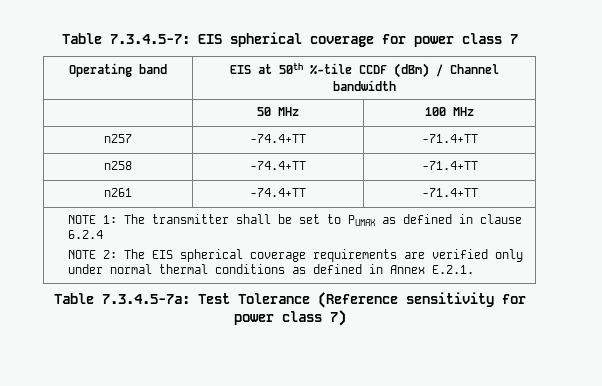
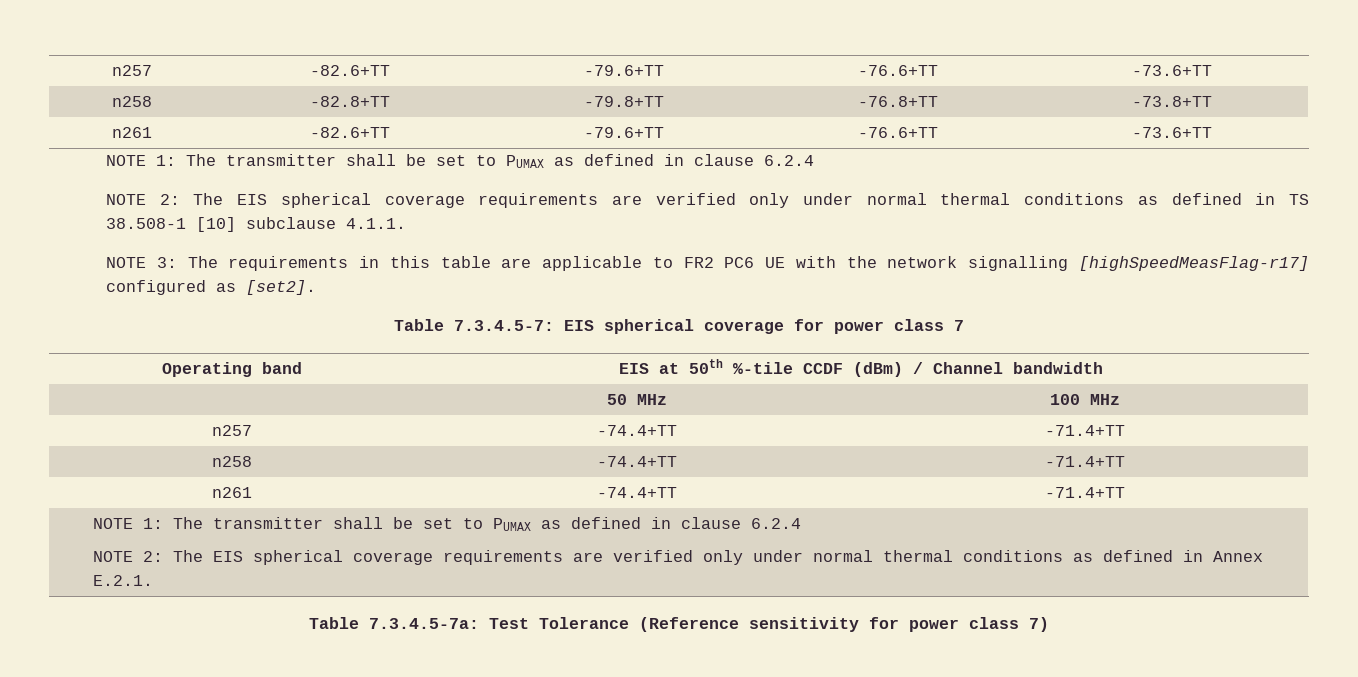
(61, 38) none -> [111,65,152,76] [310,65,390,76] [583,65,664,76] [857,65,938,76] [1131,65,1212,76] [111,96,152,107] [310,96,390,107] [583,96,664,107] [857,96,938,107] [1131,96,1212,107] [111,127,152,138] [310,127,390,138] [583,127,664,138] [857,127,938,138] [1131,127,1212,138] [106,154,815,168] [106,193,1309,208] [106,217,407,232] [106,256,1310,271] [106,280,317,295] n257 | -82.6+TT | -79.6+TT | -76.6+TT | -73.6+TT // n258 | -82.8+TT | -79.8+TT | -76.8+TT | -73.8+TT // n261 | -82.6+TT | -79.6+TT | -76.6+TT | -73.6+TT // NOTE 1: The transmitter shall be set to PUMAX as defined in clause 6.2.4 // NOTE 2: The EIS spherical coverage requirements are verified only under normal thermal conditions as defined in TS 38.508-1 [10] subclause 4.1.1. // NOTE 3: The requirements in this table are applicable to FR2 PC6 UE with the network signalling [highSpeedMeasFlag-r17] configured as [set2]. //

